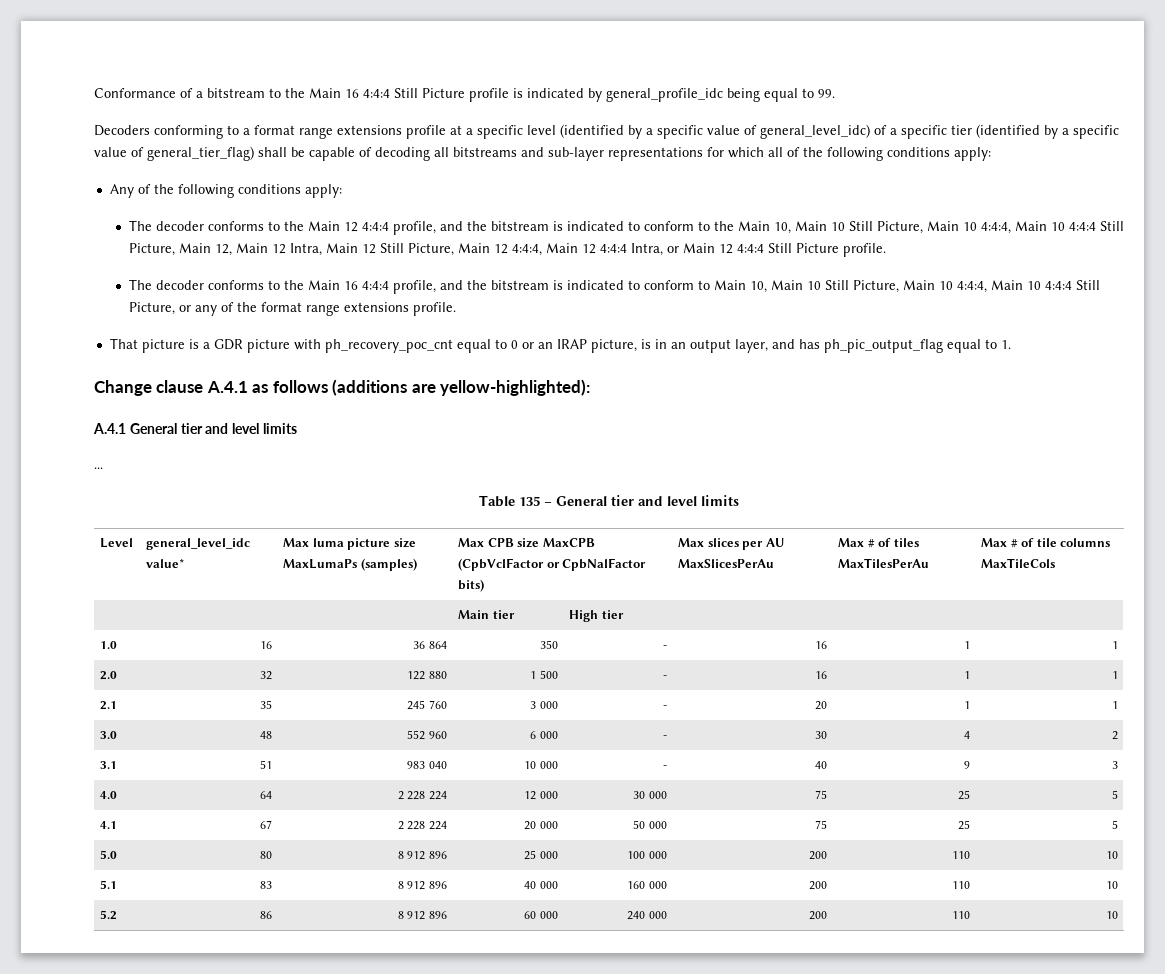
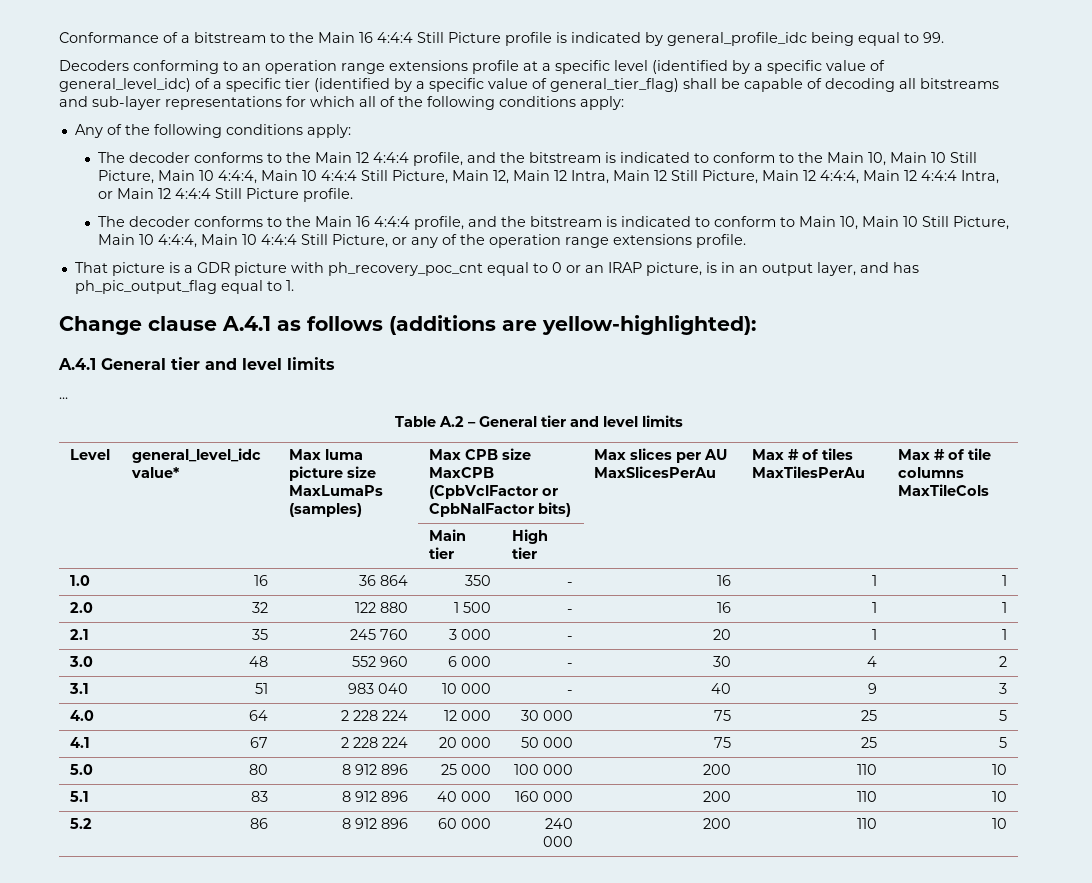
[243,125,295,135] a format -> [242,60,337,74] an operation
[260,302,302,312] format -> [489,234,562,248] operation
[519,496,540,506] 135 -> [438,416,464,427] A.2

